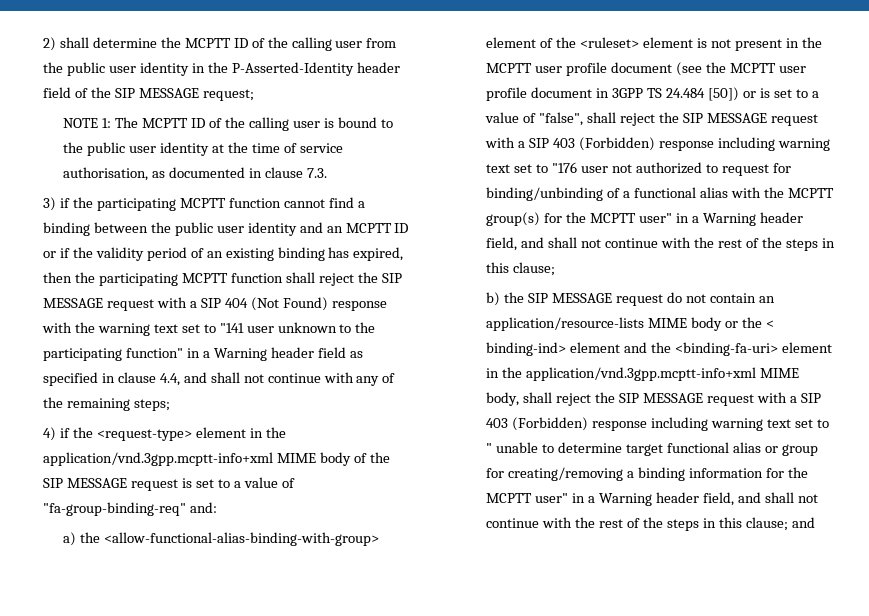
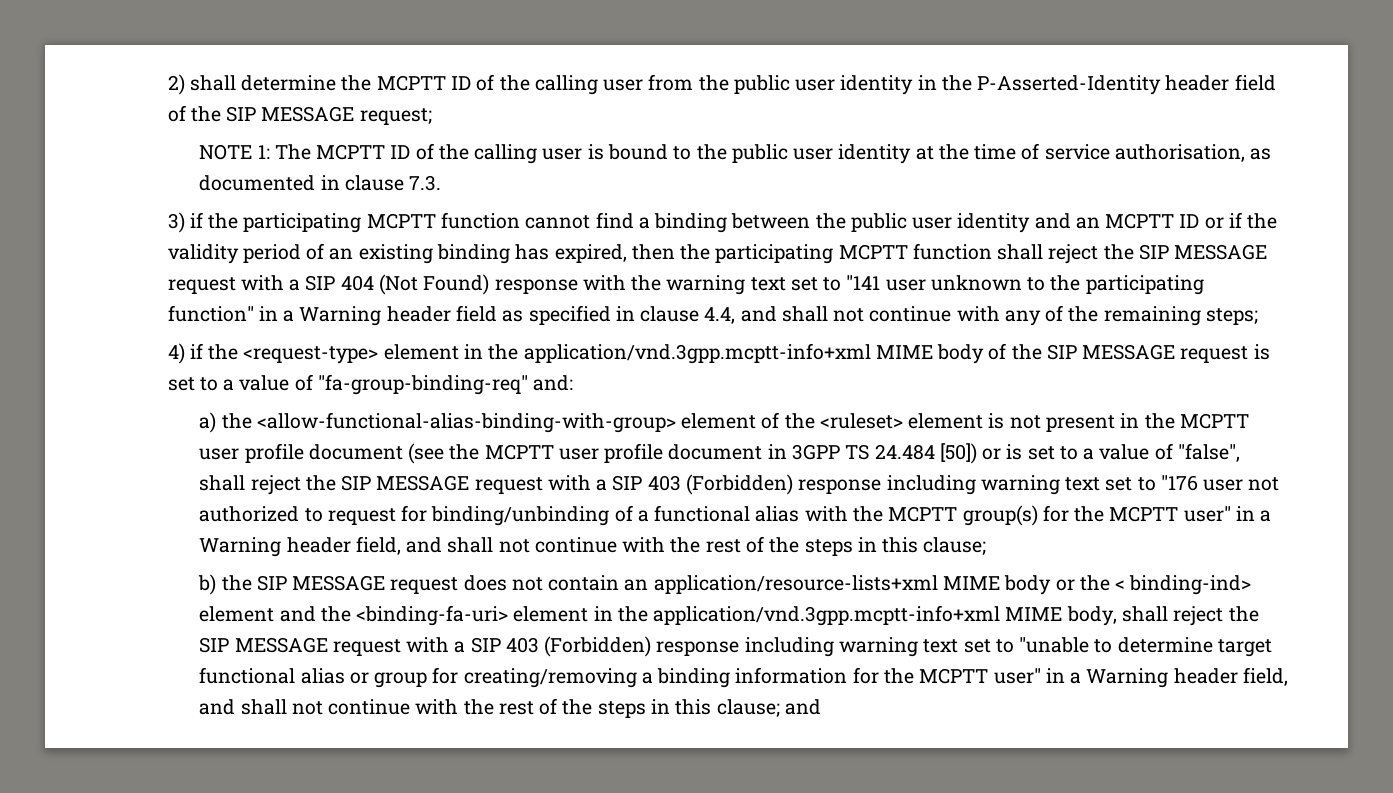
[667,292,683,303] do -> [463,575,507,591] does
[486,317,645,331] application/resource-lists -> [653,575,938,594] application/resource-lists+xml
[486,442,539,453] " unable -> [1019,637,1090,653] "unable

